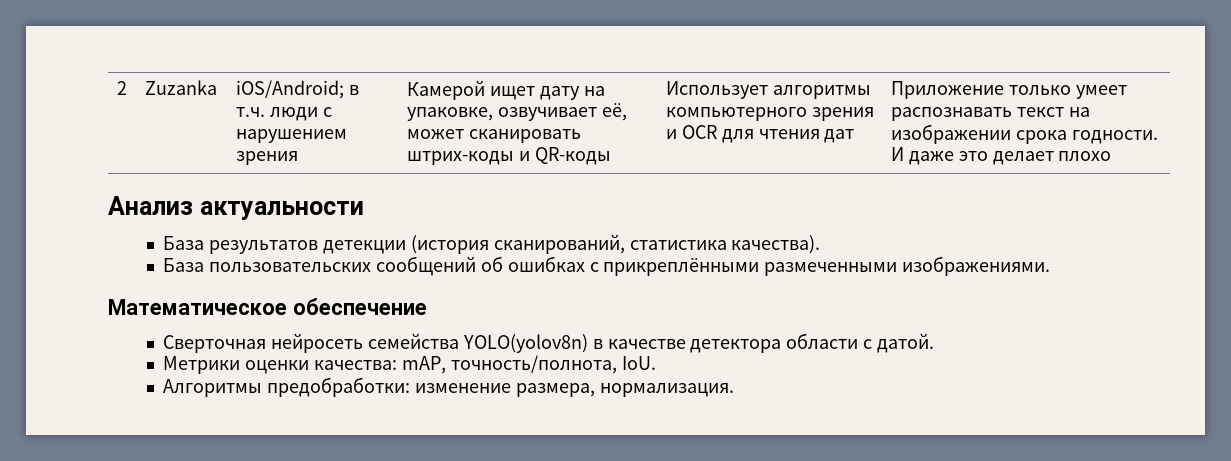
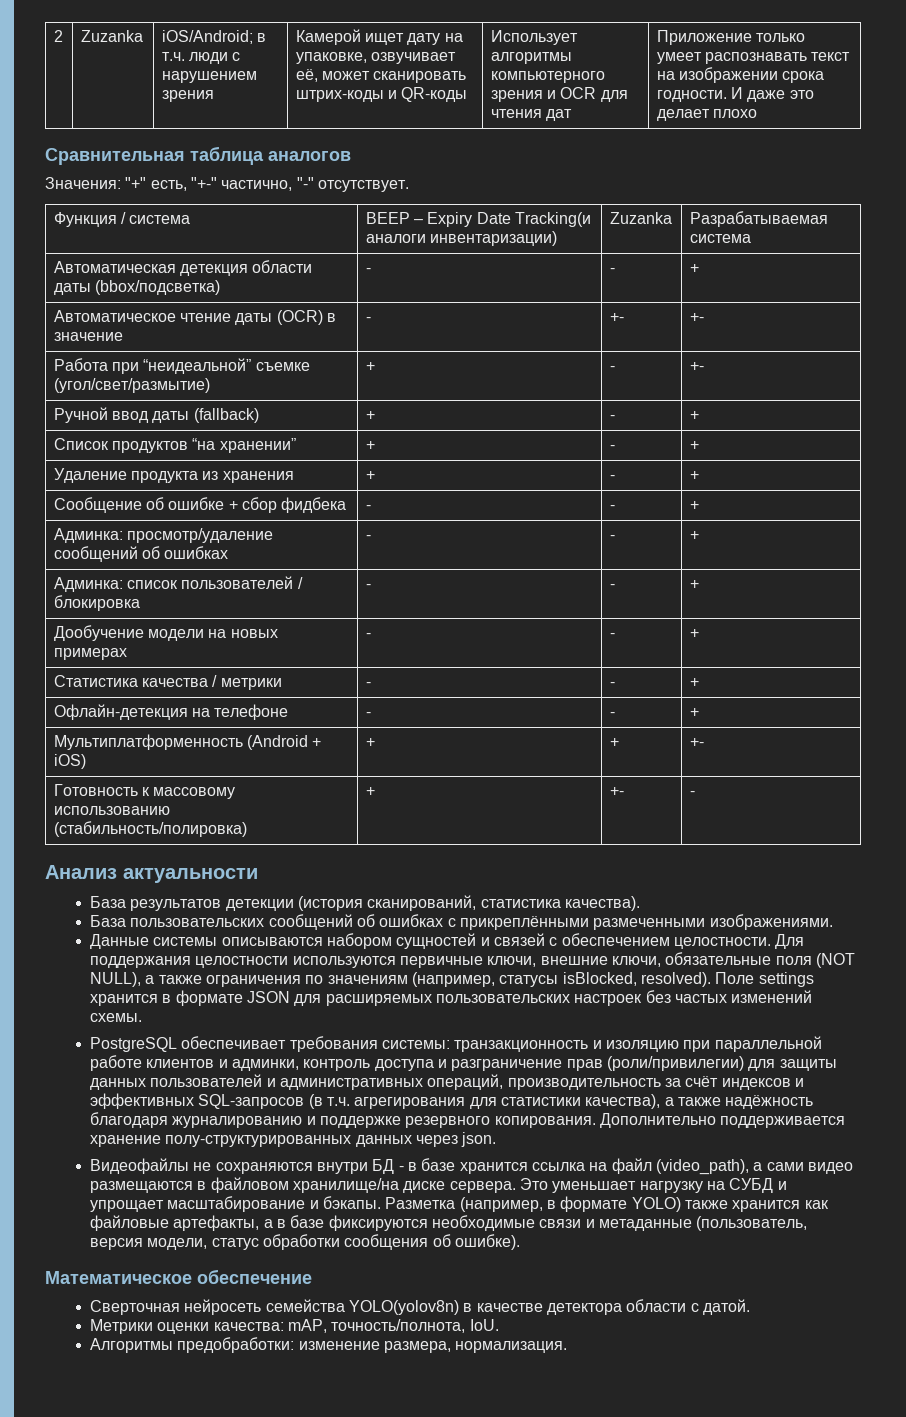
(1112, 156) none -> [45,146,351,165] [45,177,409,192] [53,212,191,227] [365,212,592,227] [365,231,558,246] [609,212,672,224] [689,211,828,227] [689,234,751,243] [53,260,313,276] [53,280,221,295] [365,268,371,273] [609,268,615,273] [689,264,699,273] [53,310,337,325] [53,332,123,341] [365,317,371,322] [609,313,624,322] [689,313,704,322] [53,358,310,374] [53,378,210,393] [365,362,375,371] [609,366,615,371] [689,362,704,371] [53,407,259,423] [365,411,375,420] [609,415,615,420] [689,411,699,420] [53,438,296,453] [365,441,375,450] [609,445,615,450] [689,441,699,450] [53,468,294,483] [365,471,375,480] [609,475,615,480] [689,471,699,480] [53,497,347,513] [365,505,371,510] [609,505,615,510] [689,501,699,510] [53,528,274,543] [53,546,229,562] [365,535,371,540] [609,535,615,540] [689,531,699,540] [53,576,303,592] [53,595,140,611] [365,584,371,589] [609,584,615,589] [689,580,699,589] [53,625,278,641] [53,648,127,660] [365,633,371,638] [609,633,615,638] [689,629,699,638] [53,675,282,690] [365,682,371,687] [609,682,615,687] [689,678,699,687] [53,704,289,720] [365,712,371,717] [609,712,615,717] [689,708,699,717] [53,734,322,750] [53,754,86,769] [365,738,375,747] [609,738,619,747] [689,738,704,747] [53,784,236,799] [53,806,170,815] [53,821,247,837] [365,787,375,796] [609,787,624,796] [689,791,695,796] // Сравнительная таблица аналогов // Значения: "+" есть, "+-" частично, "-" отсутствует. // Функция / система | BEEP – Expiry Date Tracking(и аналоги инвентаризации) | Zuzanka | Разрабатываемая система // Автоматическая детекция области даты (bbox/подсветка) | - | - | + // Автоматическое чтение даты (OCR) в значение | - | +- | +- // Работа при “неидеальной” съемке (угол/свет/размытие) | + | - | +- // Ручной ввод даты (fallback) | + | - | + // Список продуктов “на хранении” | + | - | + // Удаление продукта из хранения | + | - | + // Сообщение об ошибке + сбор фидбека | - | - | + // Админка: просмотр/удаление сообщений об ошибках | - | - | + // Админка: список пользователей / блокировка | - | - | + // Дообучение модели на новых примерах | - | - | + // Статистика качества / метрики | - | - | + // Офлайн-детекция на телефоне | - | - | + // Мультиплатформенность (Android + iOS) | + | + | +- // Готовность к массовому использованию (стабильность/полировка) | + | +- | -
(1051, 266) none -> [90,933,805,949] [90,952,856,968] [90,972,814,987] [90,990,813,1006] [90,1013,143,1022] [90,1036,822,1052] [90,1055,837,1071] [90,1074,805,1090] [90,1093,814,1109] [90,1112,846,1128] [90,1132,497,1147] [90,1158,853,1175] [90,1177,787,1193] [90,1196,829,1212] [90,1215,808,1231] [90,1234,521,1250] // Данные системы описываются набором сущностей и связей с обеспечением целостности. Для поддержания целостности используются первичные ключи, внешние ключи, обязательные поля (NOT NULL), а также ограничения по значениям (например, статусы isBlocked, resolved). Поле settings хранится в формате JSON для расширяемых пользовательских настроек без частых изменений схемы. // PostgreSQL обеспечивает требования системы: транзакционность и изоляцию при параллельной работе клиентов и админки, контроль доступа и разграничение прав (роли/привилегии) для защиты данных пользователей и административных операций, производительность за счёт индексов и эффективных SQL-запросов (в т.ч. агрегирования для статистики качества), а также надёжность благодаря журналированию и поддержке резервного копирования. Дополнительно поддерживается хранение полу-структурированных данных через json. // Видеофайлы не сохраняются внутри БД - в базе хранится ссылка на файл (video_path), а сами видео размещаются в файловом хранилище/на диске сервера. Это уменьшает нагрузку на СУБД и упрощает масштабирование и бэкапы. Разметка (например, в формате YOLO) также хранится как файловые артефакты, а в базе фиксируются необходимые связи и метаданные (пользователь, версия модели, статус обработки сообщения об ошибке).

